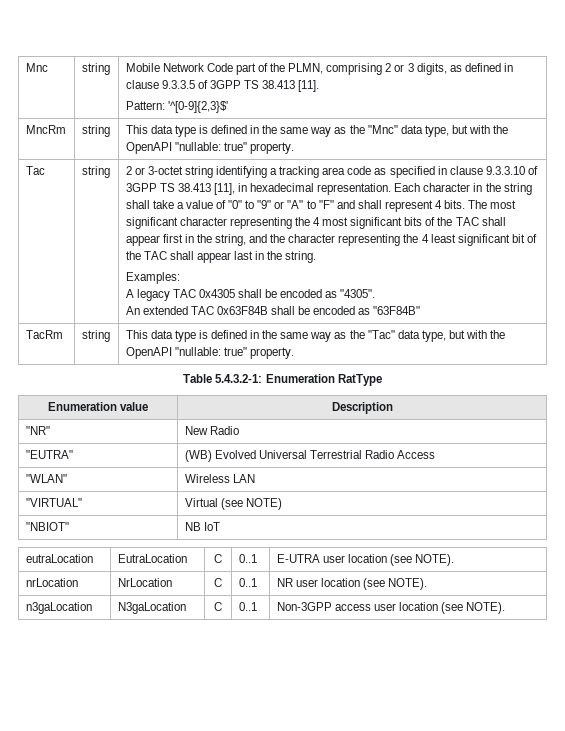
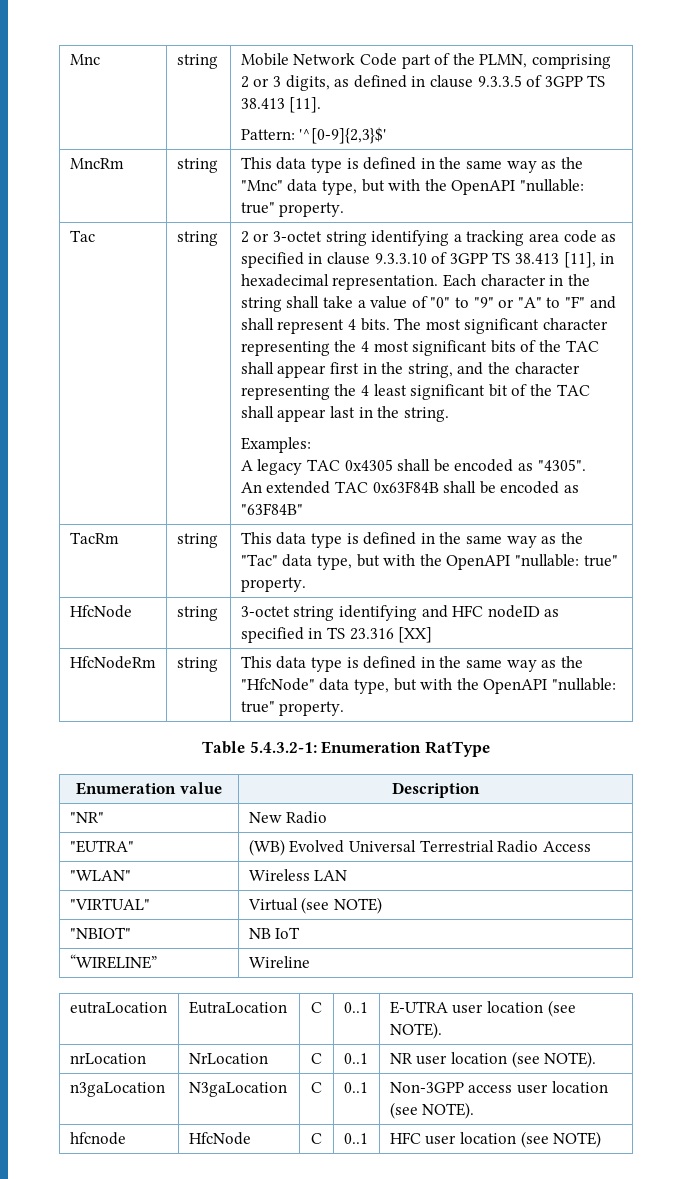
(294, 353) none -> [69,605,132,618] [176,606,218,621] [240,605,560,621] [240,627,433,643] [69,656,156,669] [176,657,218,672] [240,656,583,672] [240,678,616,694] [240,701,345,716] // HfcNode | string | 3-octet string identifying and HFC nodeID as specified in TS 23.316 [XX] // HfcNodeRm | string | This data type is defined in the same way as the "HfcNode" data type, but with the OpenAPI "nullable: true" property.
(220, 526) none -> [69,954,157,969] [248,956,310,968] // “WIRELINE” | Wireline
(506, 608) none -> [69,1132,126,1145] [188,1132,251,1145] [311,1133,322,1144] [343,1133,368,1144] [389,1131,602,1148] // hfcnode | HfcNode | C | 0..1 | HFC user location (see NOTE)

